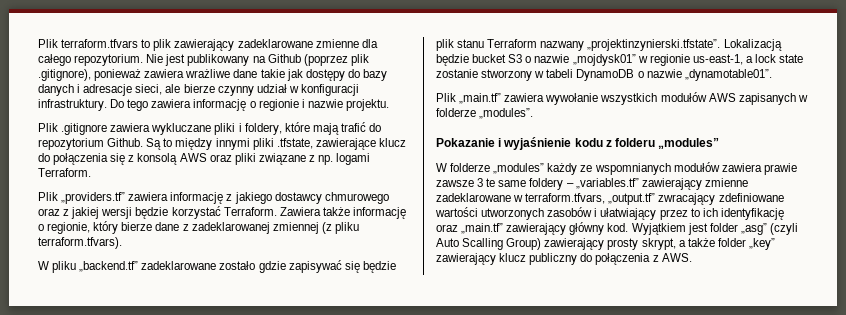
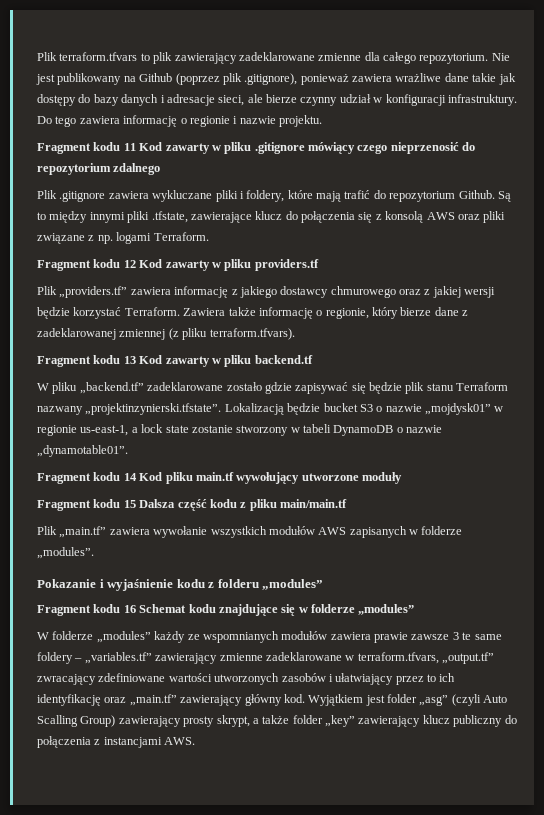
(389, 105) none -> [37,142,476,154] [37,163,161,175] // Fragment kodu 11 Kod zawarty w pliku .gitignore mówiący czego nieprzenosić do repozytorium zdalnego
(91, 172) none -> [37,259,319,271] // Fragment kodu 12 Kod zawarty w pliku providers.tf
(122, 243) none -> [37,355,313,367] // Fragment kodu 13 Kod zawarty w pliku backend.tf
(772, 75) none -> [37,472,402,484] [37,499,347,511] // Fragment kodu 14 Kod pliku main.tf wywołujący utworzone moduły // Fragment kodu 15 Dalsza część kodu z pliku main/main.tf
(720, 143) none -> [37,604,415,616] // Fragment kodu 16 Schemat kodu znajdujące się w folderze „modules”
(659, 258) none -> [103,737,162,748] instancjami

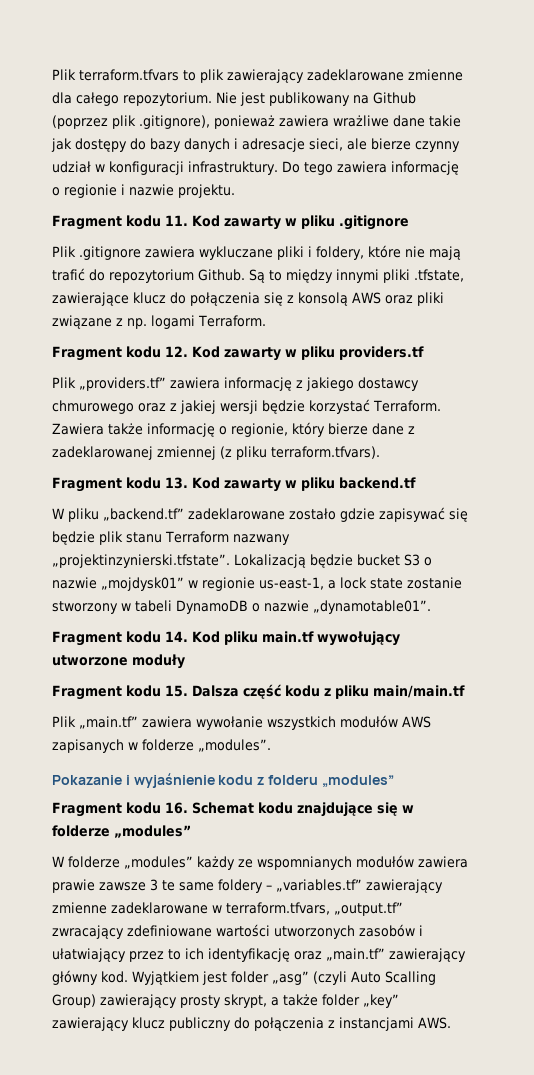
[123,143,136,151] 11 -> [165,215,188,226] 11.
[308,142,476,154] [37,163,161,175] mówiący czego nieprzenosić do repozytorium zdalnego -> (409, 222) none
(313, 194) none -> [405,246,425,258] nie
[123,260,136,268] 12 -> [165,346,188,357] 12.
[123,356,136,364] 13 -> [165,477,188,489] 13.
[123,473,137,481] 14 -> [165,631,188,642] 14.
[123,500,136,508] 15 -> [165,685,188,697] 15.
[123,605,136,613] 16 -> [165,802,188,814] 16.

